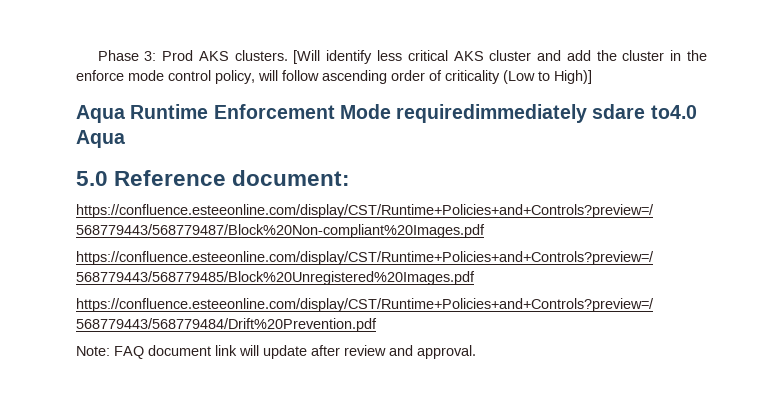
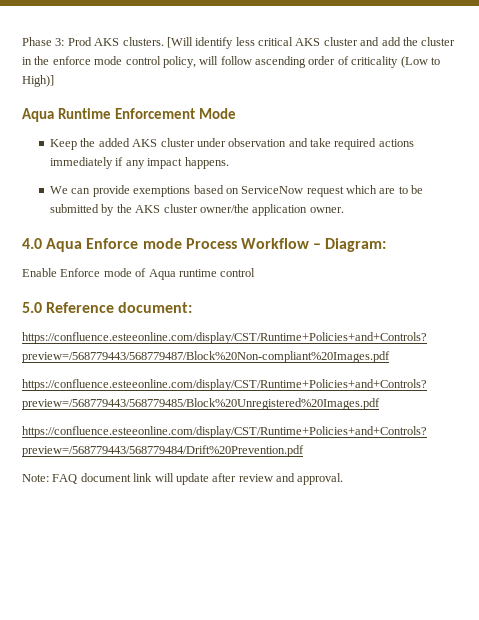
[396,104,697,123] [76,130,125,148] requiredimmediately sdare to4.0 Aqua -> [50,138,414,150] [50,157,229,169] [50,185,424,197] [50,204,344,216] [22,238,387,252] [22,268,256,280] // Keep the added AKS cluster under observation and take required actions immediately if any impact happens. // We can provide exemptions based on ServiceNow request which are to be submitted by the AKS cluster owner/the application owner. // 4.0 Aqua Enforce mode Process Workflow – Diagram: // Enable Enforce mode of Aqua runtime control

